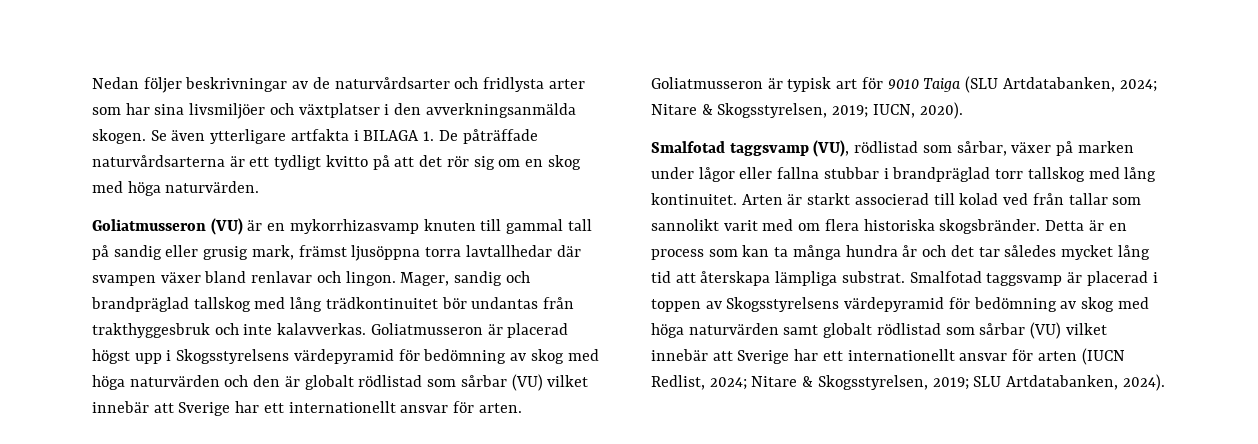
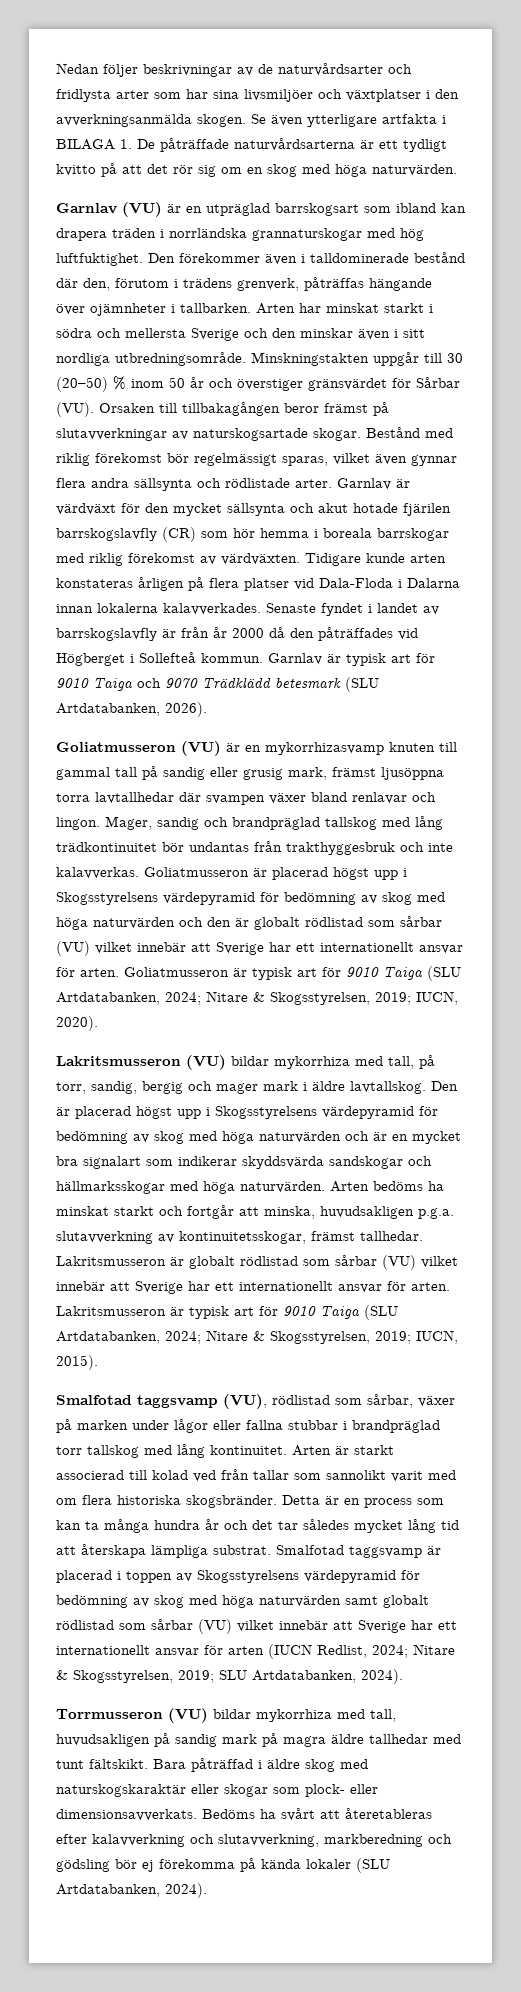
(260, 187) none -> [56,202,466,217] [56,228,424,241] [56,252,465,266] [56,277,432,291] [56,303,433,316] [56,328,425,341] [56,352,463,366] [56,376,460,392] [56,402,389,417] [56,427,453,441] [56,453,457,466] [56,478,410,491] [56,503,451,516] [56,527,449,542] [56,553,446,566] [56,577,460,591] [56,603,439,616] [56,627,418,641] [56,652,435,666] [56,677,379,692] [56,702,207,717] // Garnlav (VU) är en utpräglad barrskogsart som ibland kan drapera träden i norrländska grannaturskogar med hög luftfuktighet. Den förekommer även i talldominerade bestånd där den, förutom i trädens grenverk, påträffas hängande över ojämnheter i tallbarken. Arten har minskat starkt i södra och mellersta Sverige och den minskar även i sitt nordliga utbredningsområde. Minskningstakten uppgår till 30 (20–50) % inom 50 år och överstiger gränsvärdet för Sårbar (VU). Orsaken till tillbakagången beror främst på slutavverkningar av naturskogsartade skogar. Bestånd med riklig förekomst bör regelmässigt sparas, vilket även gynnar flera andra sällsynta och rödlistade arter. Garnlav är värdväxt för den mycket sällsynta och akut hotade fjärilen barrskogslavfly (CR) som hör hemma i boreala barrskogar med riklig förekomst av värdväxten. Tidigare kunde arten konstateras årligen på flera platser vid Dala-Floda i Dalarna innan lokalerna kalavverkades. Senaste fyndet i landet av barrskogslavfly är från år 2000 då den påträffades vid Högberget i Sollefteå kommun. Garnlav är typisk art för 9010 Taiga och 9070 Trädklädd betesmark (SLU Artdatabanken, 2026).
(963, 110) none -> [56,1055,435,1070] [56,1081,458,1094] [56,1106,438,1119] [56,1131,461,1144] [56,1156,432,1169] [56,1181,444,1194] [56,1205,454,1219] [56,1231,423,1244] [56,1255,458,1270] [56,1281,450,1294] [56,1305,398,1320] [56,1330,458,1344] [56,1355,98,1370] // Lakritsmusseron (VU) bildar mykorrhiza med tall, på torr, sandig, bergig och mager mark i äldre lavtallskog. Den är placerad högst upp i Skogsstyrelsens värdepyramid för bedömning av skog med höga naturvärden och är en mycket bra signalart som indikerar skyddsvärda sandskogar och hällmarksskogar med höga naturvärden. Arten bedöms ha minskat starkt och fortgår att minska, huvudsakligen p.g.a. slutavverkning av kontinuitetsskogar, främst tallhedar. Lakritsmusseron är globalt rödlistad som sårbar (VU) vilket innebär att Sverige har ett internationellt ansvar för arten. Lakritsmusseron är typisk art för 9010 Taiga (SLU Artdatabanken, 2024; Nitare & Skogsstyrelsen, 2019; IUCN, 2015).
(1165, 382) none -> [56,1708,396,1723] [56,1733,461,1747] [56,1758,368,1772] [56,1784,378,1797] [56,1808,432,1821] [56,1834,452,1847] [56,1858,390,1873] [56,1883,207,1898] // Torrmusseron (VU) bildar mykorrhiza med tall, huvudsakligen på sandig mark på magra äldre tallhedar med tunt fältskikt. Bara påträffad i äldre skog med naturskogskaraktär eller skogar som plock- eller dimensionsavverkats. Bedöms ha svårt att återetableras efter kalavverkning och slutavverkning, markberedning och gödsling bör ej förekomma på kända lokaler (SLU Artdatabanken, 2024).

